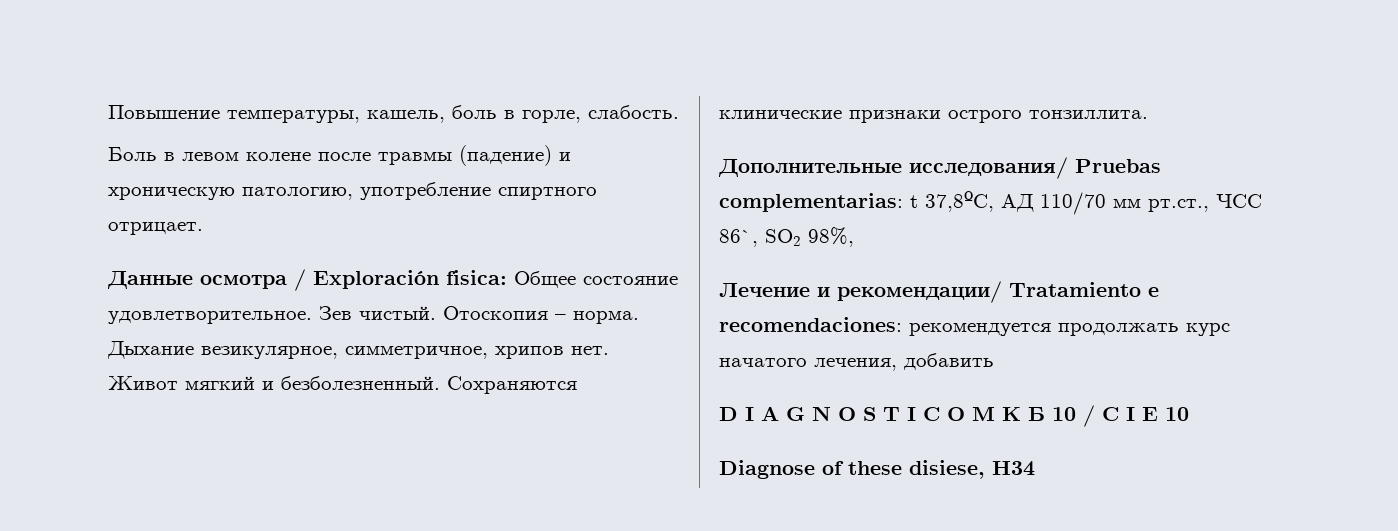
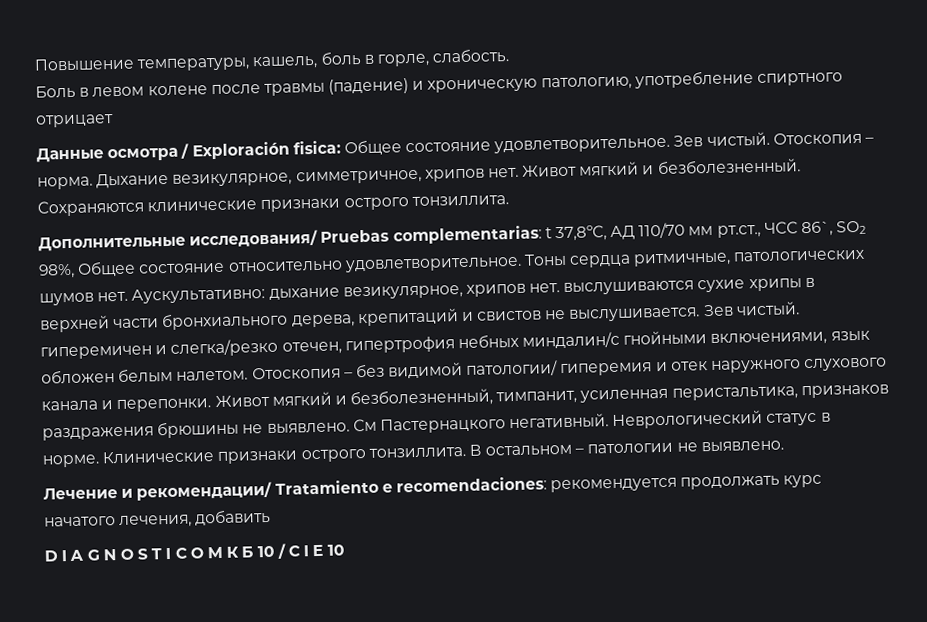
[108,222,203,235] отрицает. -> [35,114,114,128] отрицает
(854, 237) none -> [77,249,866,277] [39,277,815,306] [40,301,800,333] [40,330,870,360] [41,357,888,384] [41,384,889,413] [42,409,831,441] [42,440,784,468] Общее состояние относительно удовлетворительное. Тоны сердца ритмичные, патологических шумов нет. Аускультативно: дыхание везикулярное, хрипов нет. выслушиваются сухие хрипы в верхней части бронхиального дерева, крепитаций и свистов не выслушивается. Зев чистый. гиперемичен и слегка/резко отечен, гипертрофия небных миндалин/с гнойными включениями, язык обложен белым налетом. Отоскопия – без видимой патологии/ гиперемия и отек наружного слухового канала и перепонки. Живот мягкий и безболезненный, тимпанит, усиленная перистальтика, признаков раздражения брюшины не выявлено. См Пастернацкого негативный. Неврологический статус в норме. Клинические признаки острого тонзиллита. В остальном – патологии не выявлено.
[719,460,1035,479] // Diagnose of these disiese, H34 -> (345, 550) none

